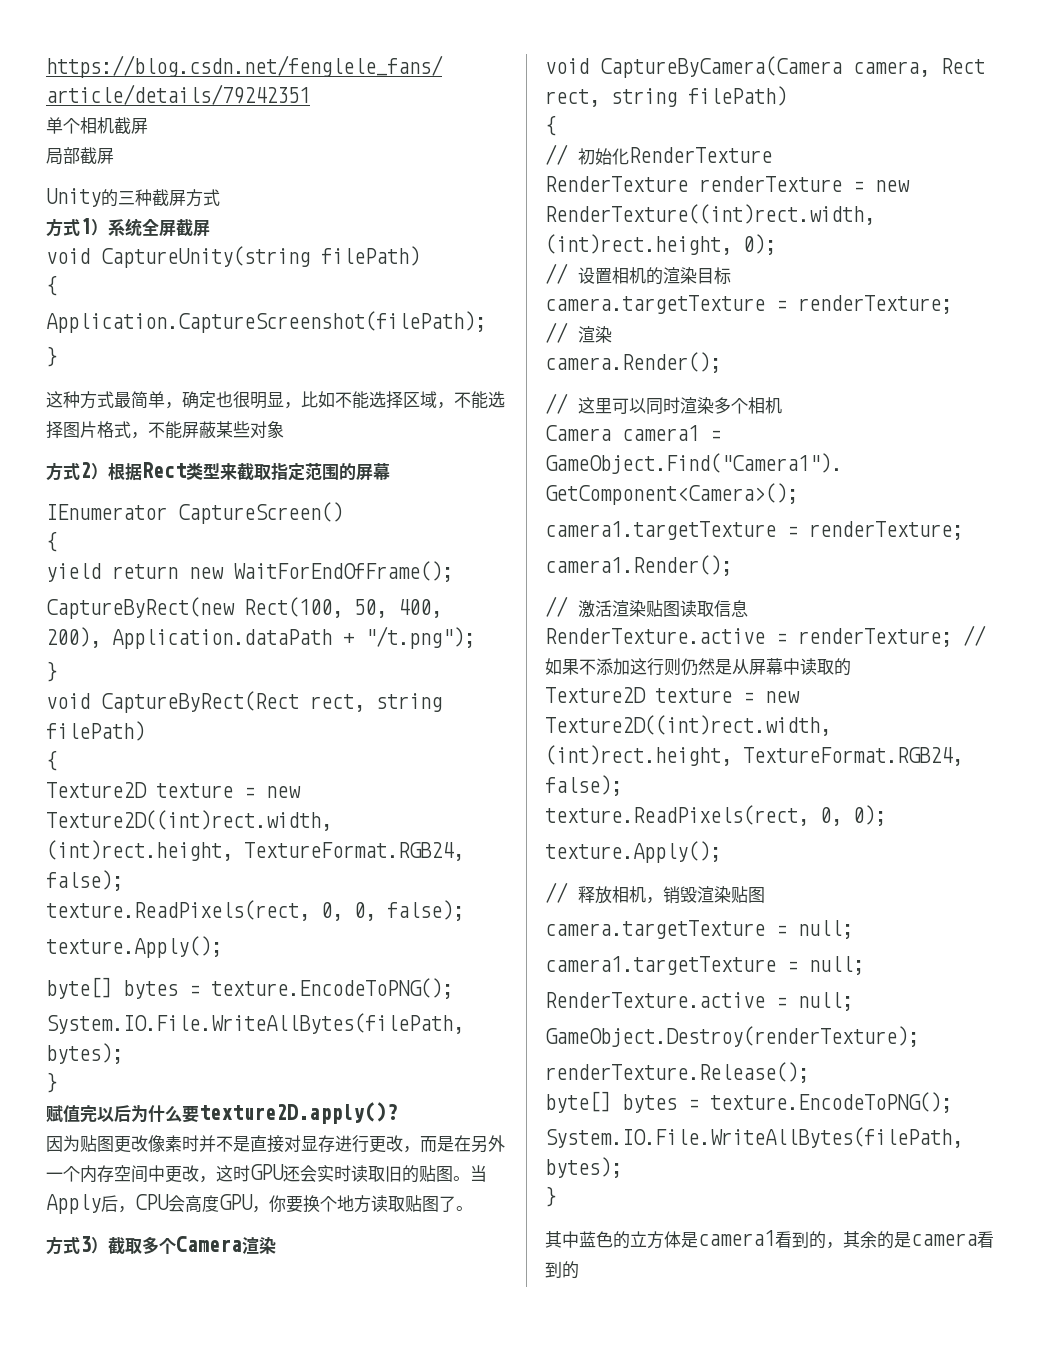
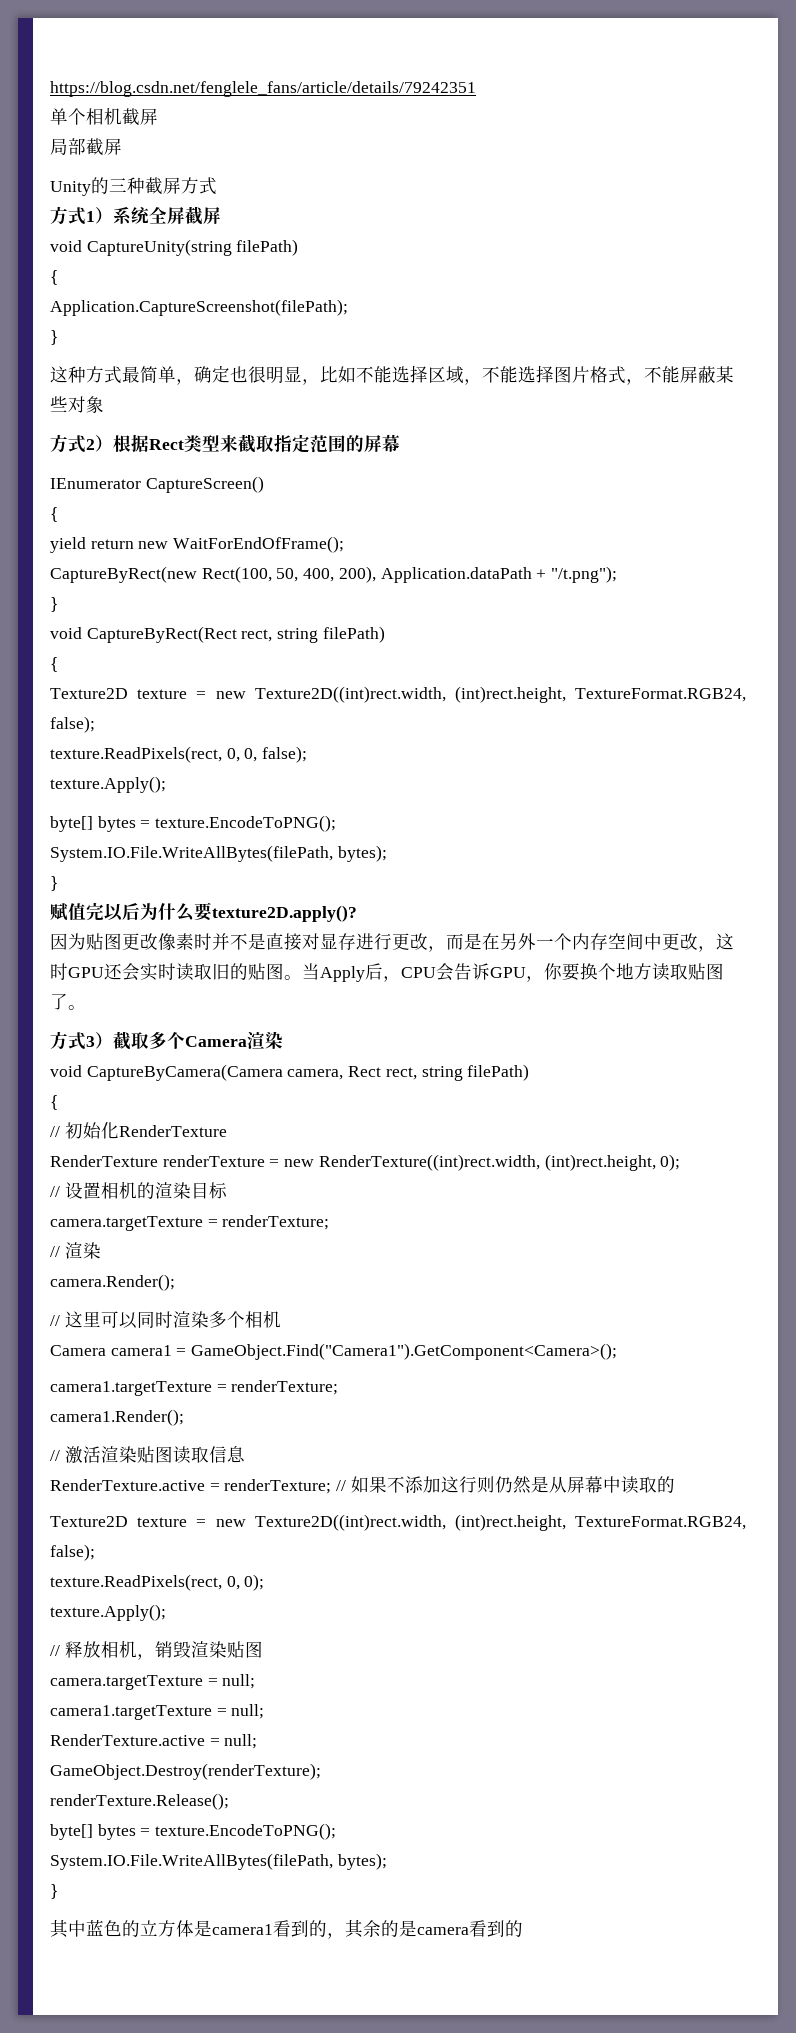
[185,1195,219,1213] 高度 -> [454,963,490,980] 告诉

